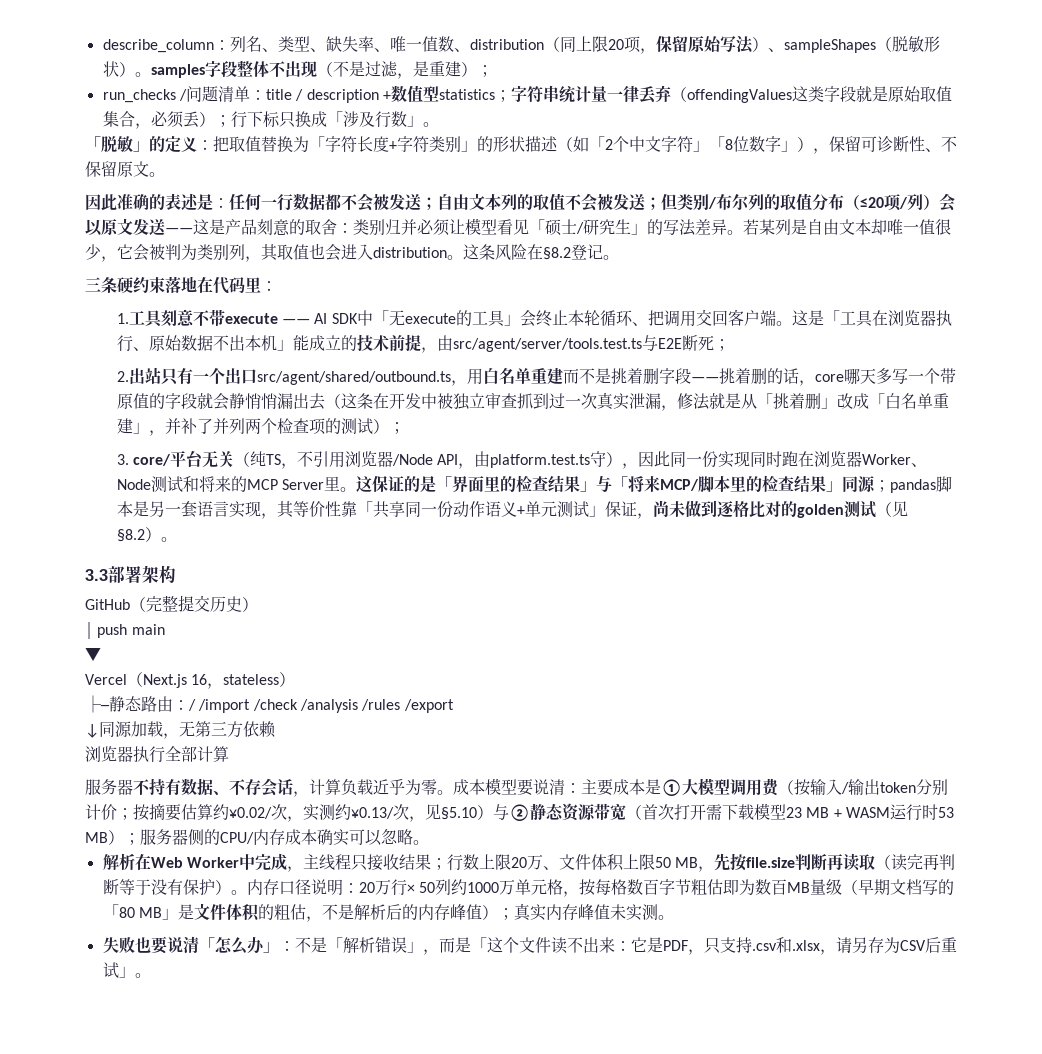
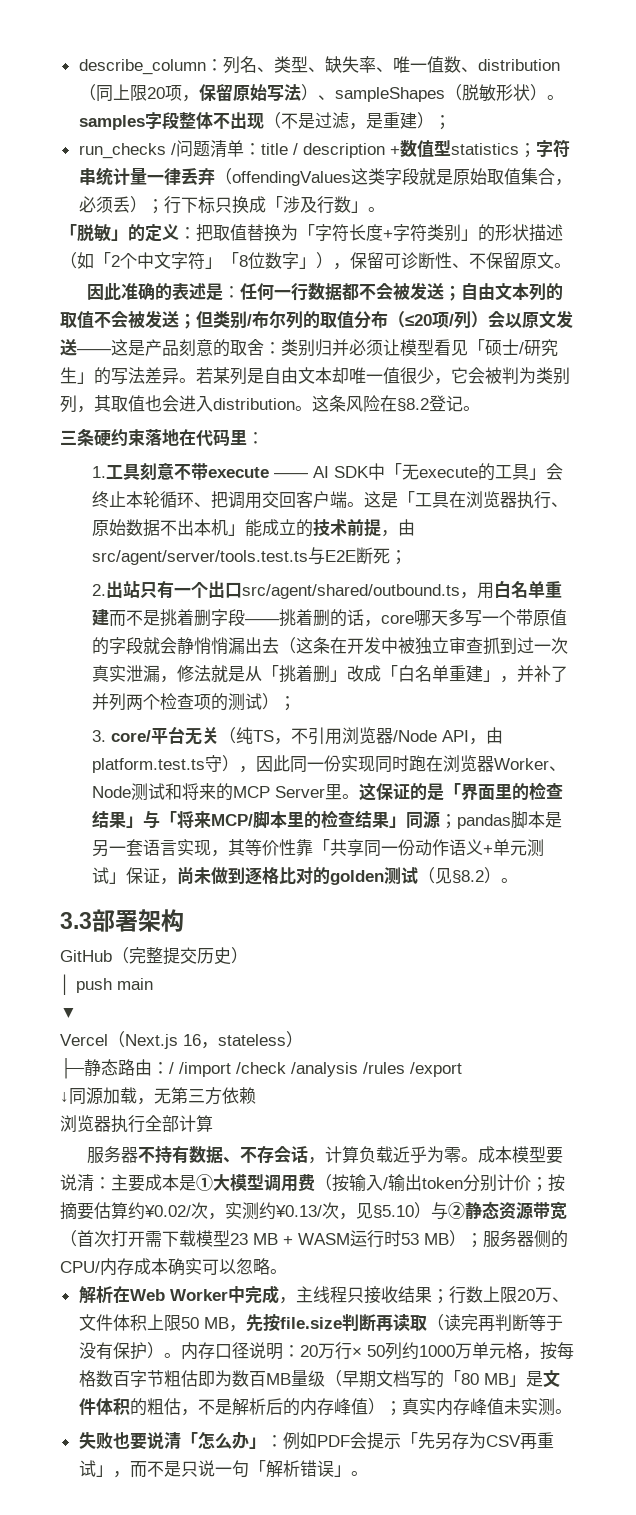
[294,937,957,955] [102,962,119,978] 不是「解析错误」，而是「这个文件读不出来：它是PDF，只支持.csv和.xlsx，请另存为CSV后重试 -> [282,1432,554,1450] [78,1460,334,1478] 例如PDF会提示「先另存为CSV再重试」，而不是只说一句「解析错误

